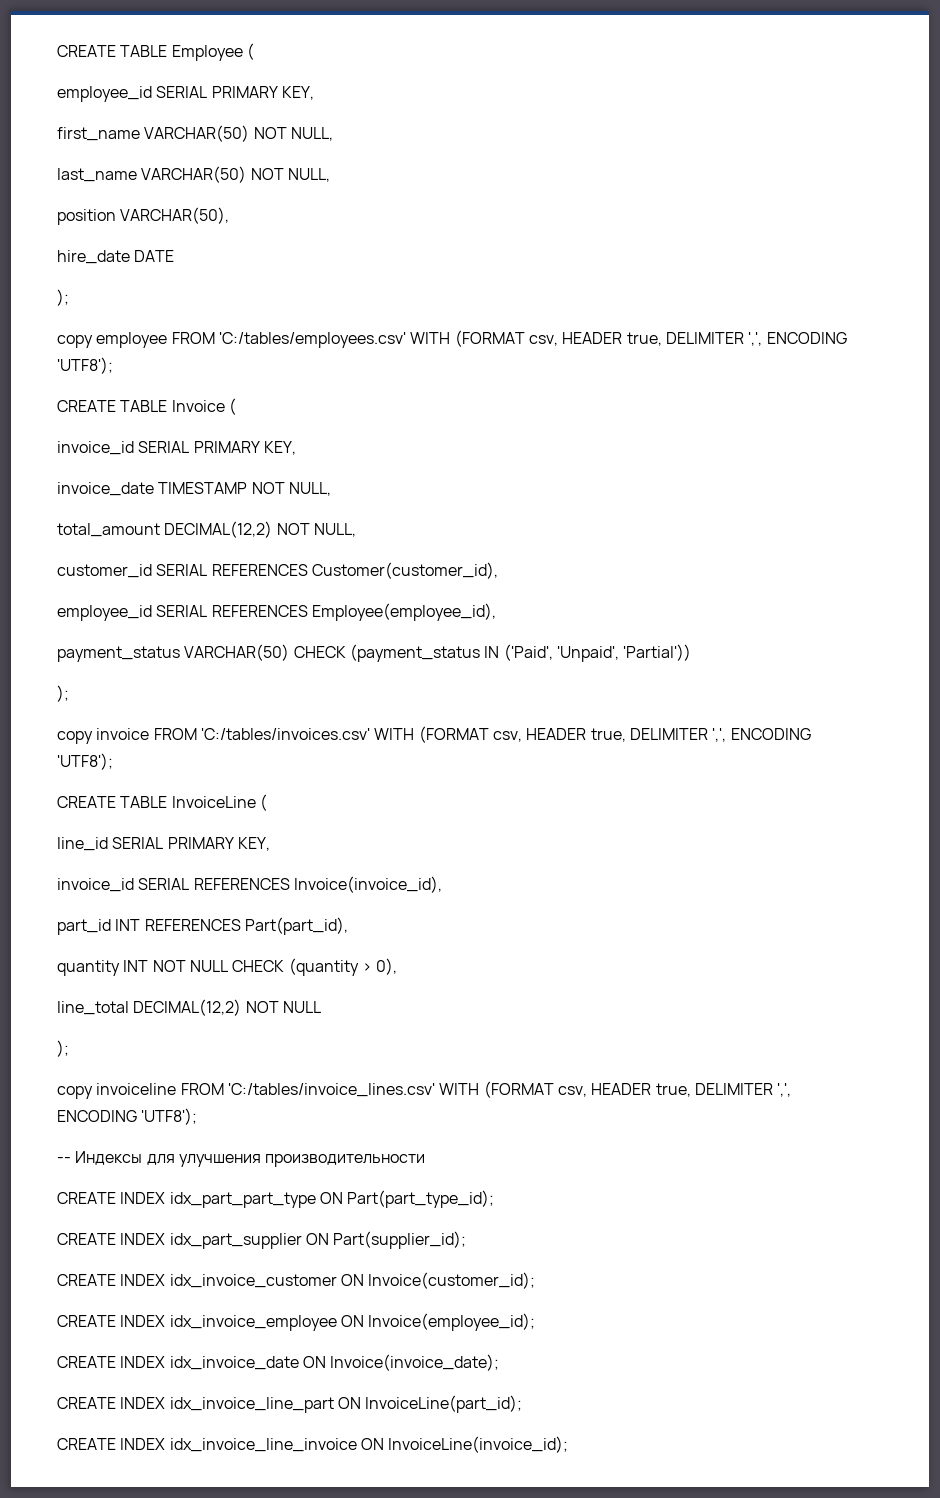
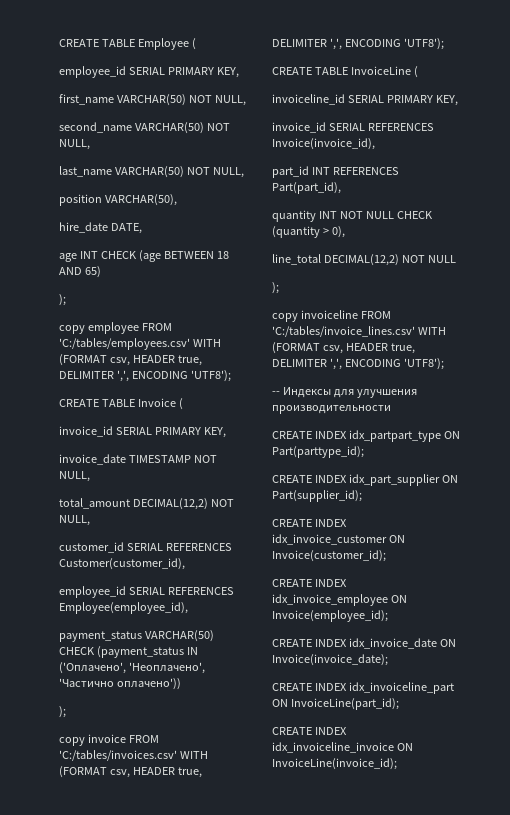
(333, 134) none -> [59,122,230,134] [59,139,90,150] // second_name VARCHAR(50) NOT NULL,
[134,250,175,262] DATE -> [110,223,142,234] [59,250,229,262] [59,266,101,278] DATE, // age INT CHECK (age BETWEEN 18 AND 65)
[503,644,692,662] ('Paid', 'Unpaid', 'Partial')) -> [59,662,205,674] [59,678,181,690] ('Оплачено', 'Неоплачено', 'Частично оплачено'))
[57,837,108,851] line_id -> [272,94,345,105] invoiceline_id
[169,1190,495,1208] idx_part_part_type ON Part(part_type_id); -> [348,430,460,442] [272,446,364,458] idx_partpart_type ON Part(parttype_id);
[169,1397,334,1413] idx_invoice_line_part -> [348,682,454,694] idx_invoiceline_part
[169,1438,357,1452] idx_invoice_line_invoice -> [272,742,394,753] idx_invoiceline_invoice

